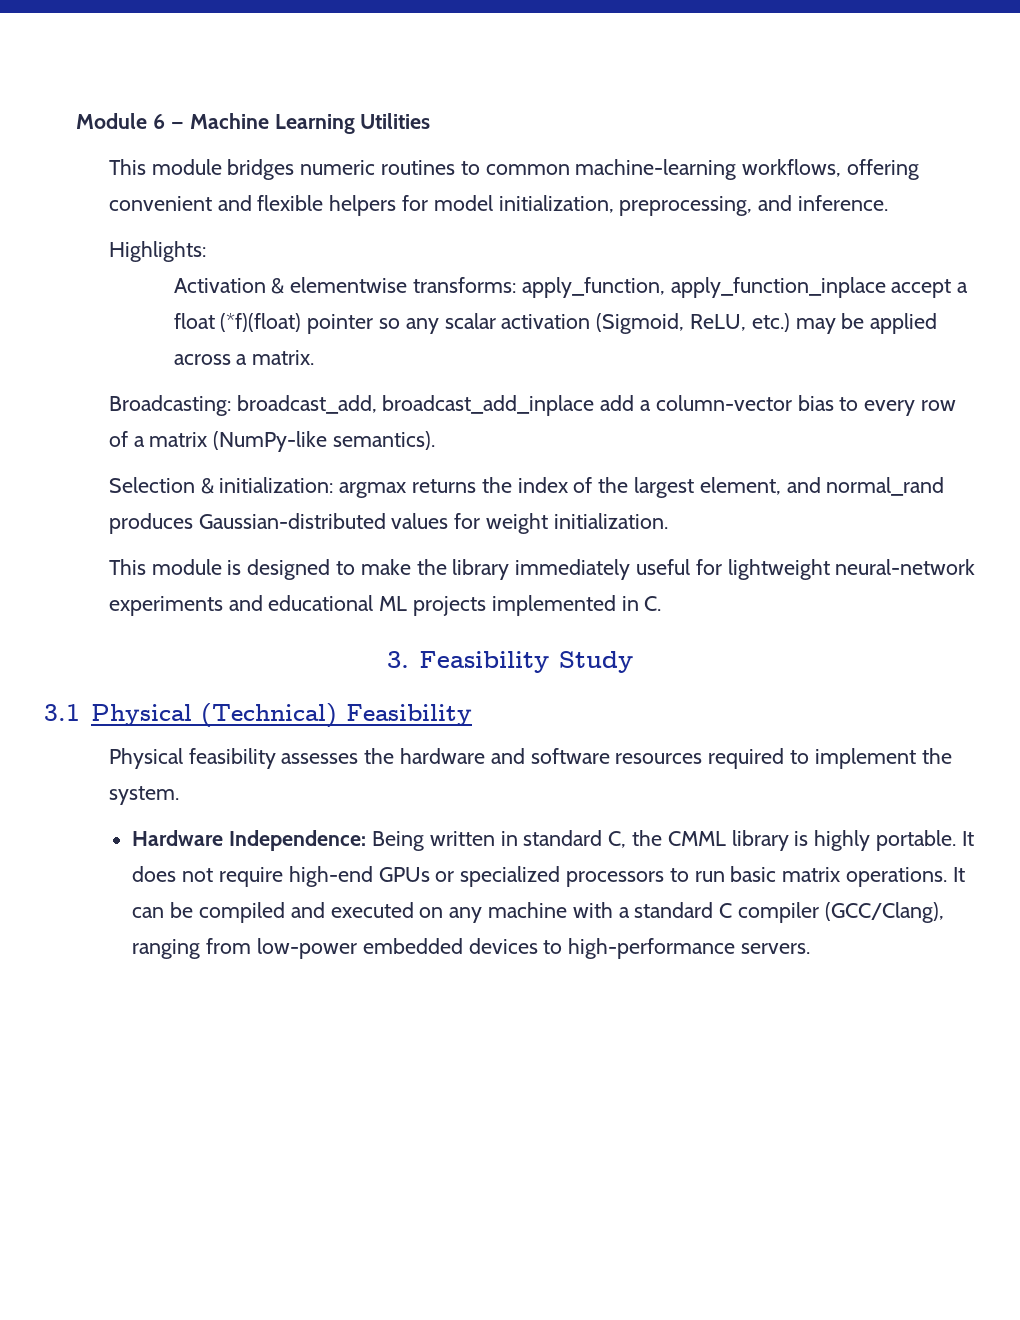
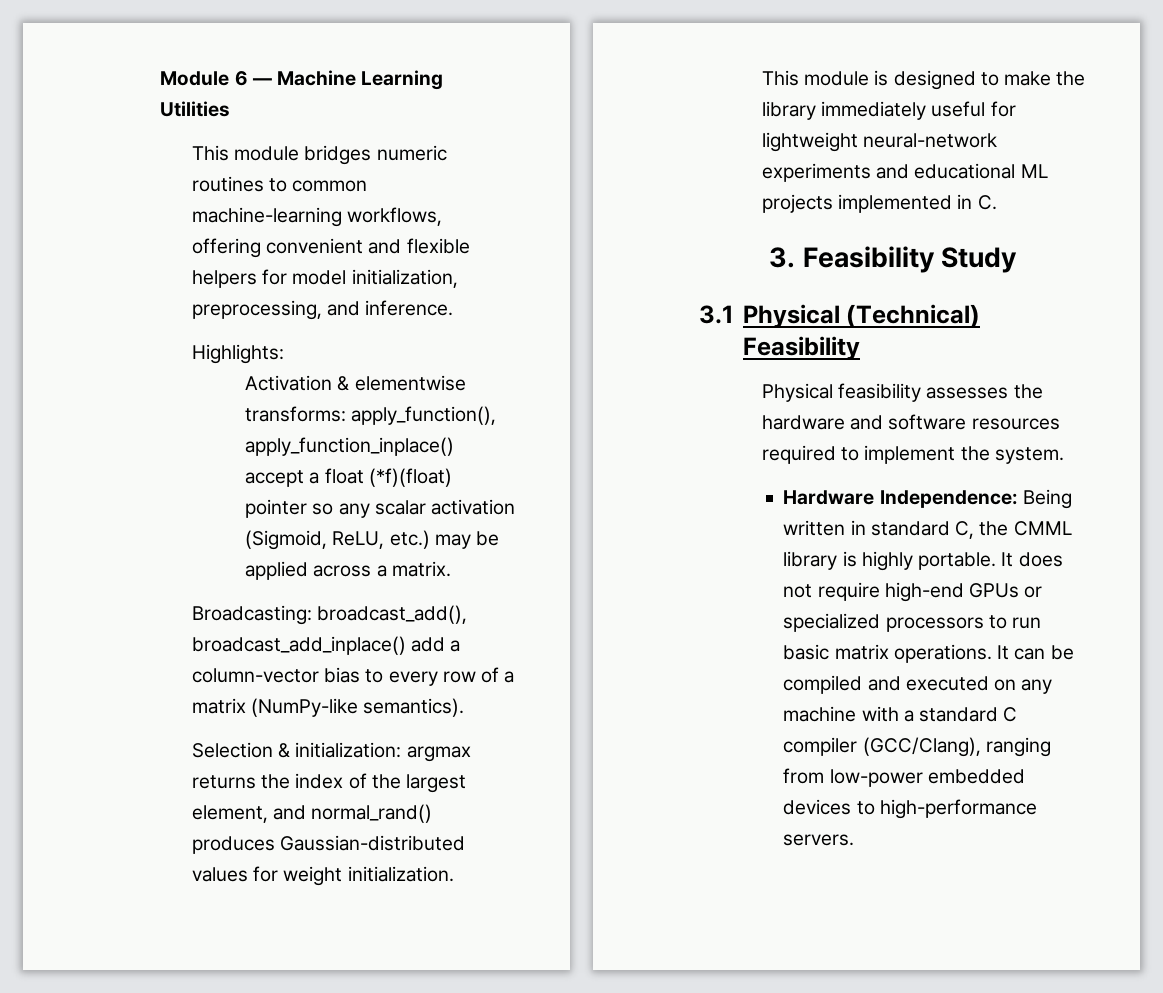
[521,277,886,298] apply_function, apply_function_inplace -> [351,406,497,425] [245,437,455,456] apply_function(), apply_function_inplace()
[236,395,595,416] broadcast_add, broadcast_add_inplace -> [317,605,468,624] [191,636,406,655] broadcast_add(), broadcast_add_inplace()
[826,477,945,496] normal_rand -> [311,804,433,823] normal_rand()

